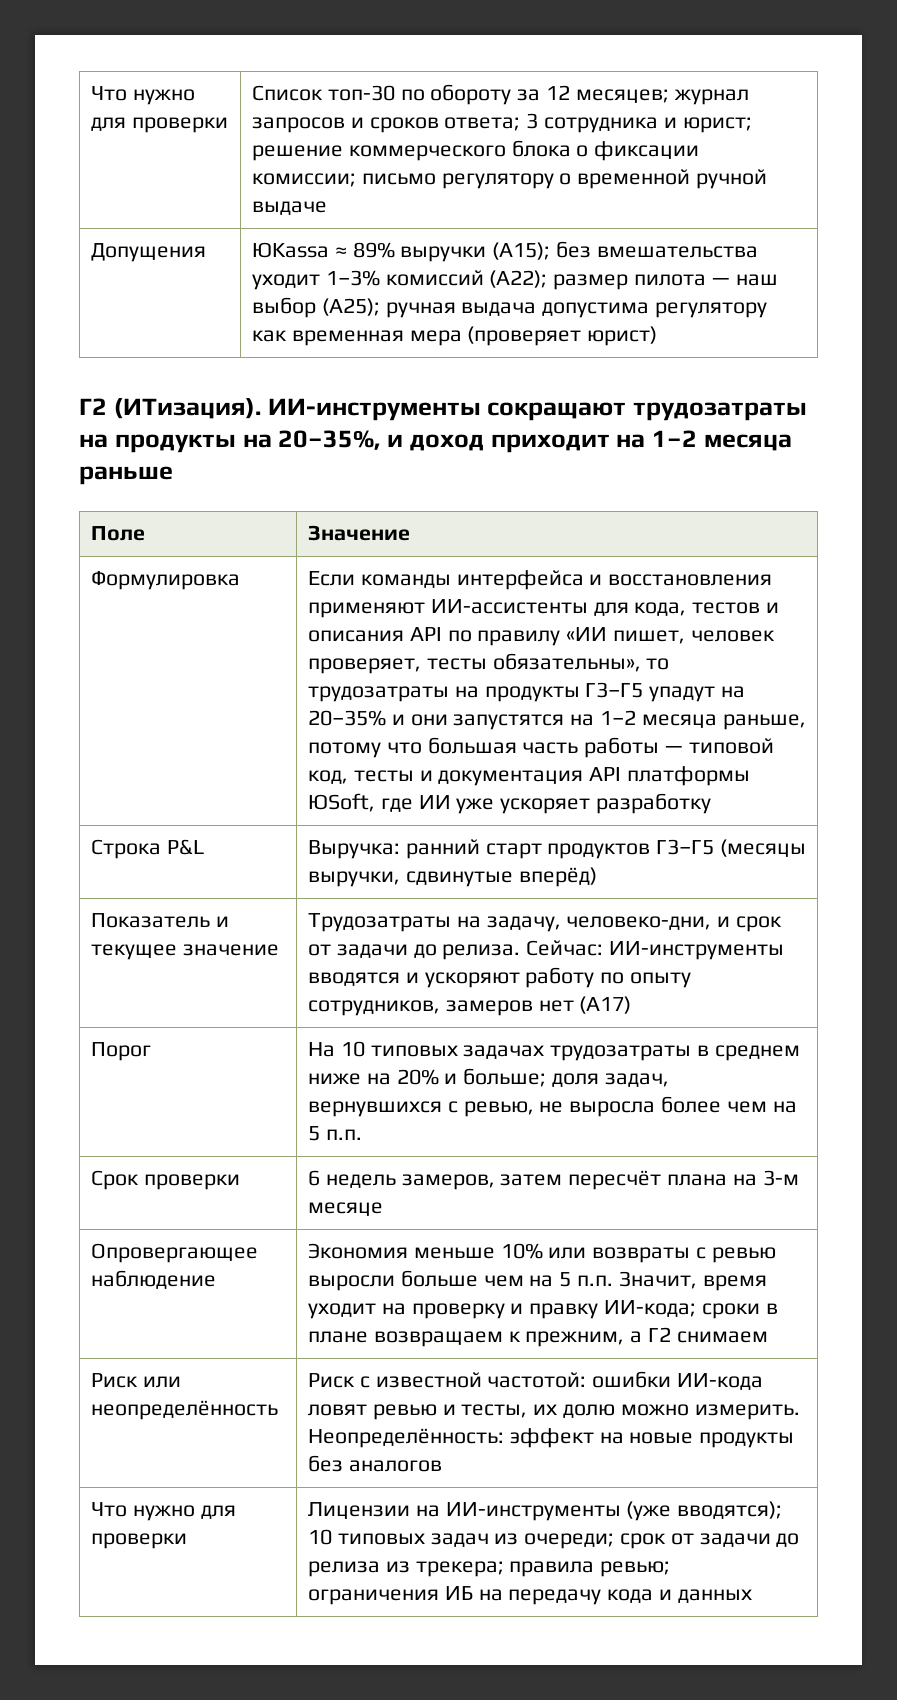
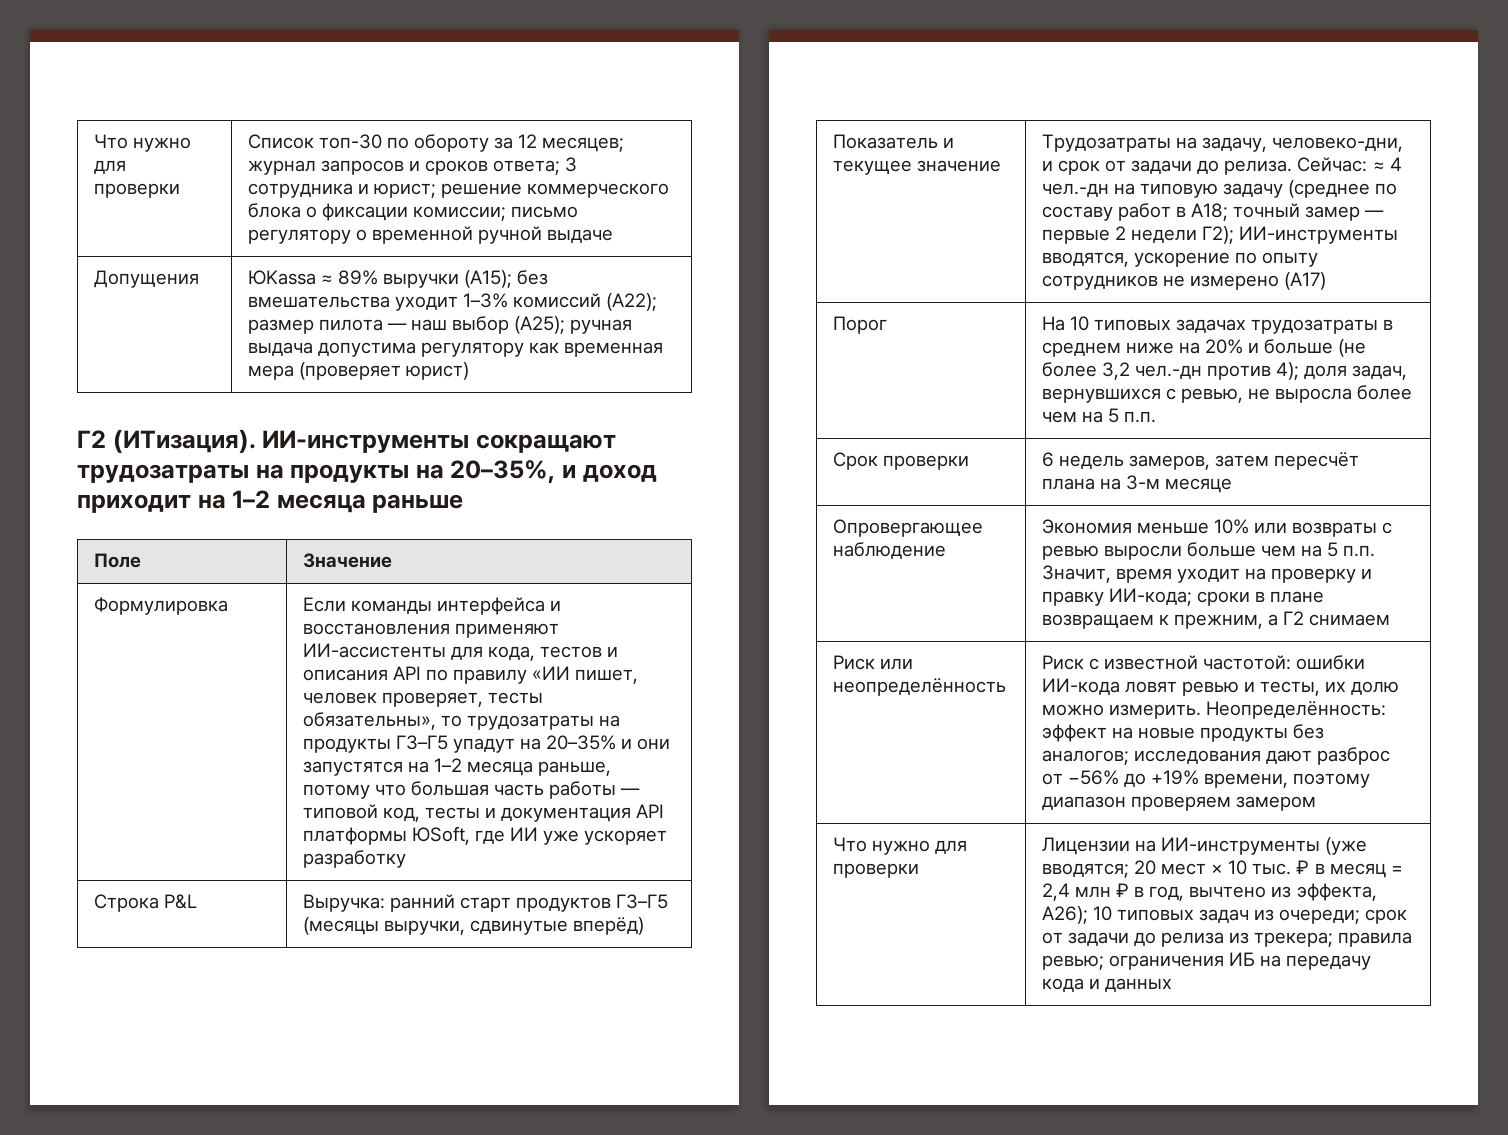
[608,941,784,960] [307,967,691,988] [307,1000,574,1016] ИИ-инструменты вводятся и ускоряют работу по опыту сотрудников, замеров нет -> [1372,157,1402,171] [1041,180,1398,198] [1041,203,1385,221] [1041,226,1399,244] [1041,252,1319,267] [1041,275,1279,290] ≈ 4 чел.-дн на типовую задачу (среднее по составу работ в А18; точный замер — первые 2 недели Г2); ИИ-инструменты вводятся, ускорение по опыту сотрудников не измерено
[463,1068,547,1087] больше; -> [1264,339,1367,357] [1041,362,1300,380] больше (не более 3,2 чел.-дн против 4);
[348,1460,442,1472] аналогов -> [1041,747,1391,765] [1041,770,1371,788] [1041,796,1316,811] аналогов; исследования дают разброс от −56% до +19% времени, поэтому диапазон проверяем замером
[677,1501,783,1519] вводятся); -> [1041,860,1403,878] [1041,883,1377,901] [1041,906,1088,924] вводятся; 20 мест × 10 тыс. ₽ в месяц = 2,4 млн ₽ в год, вычтено из эффекта, А26);

